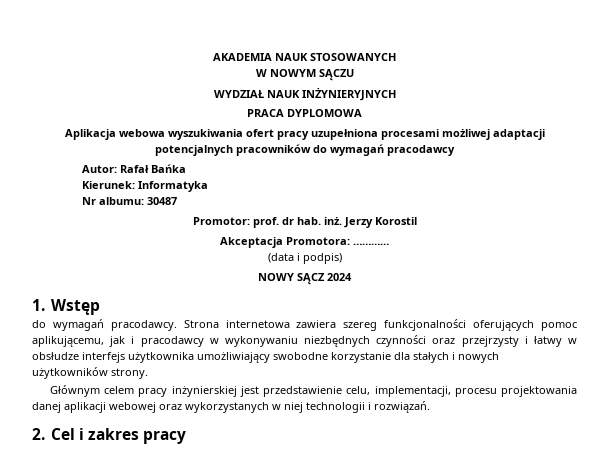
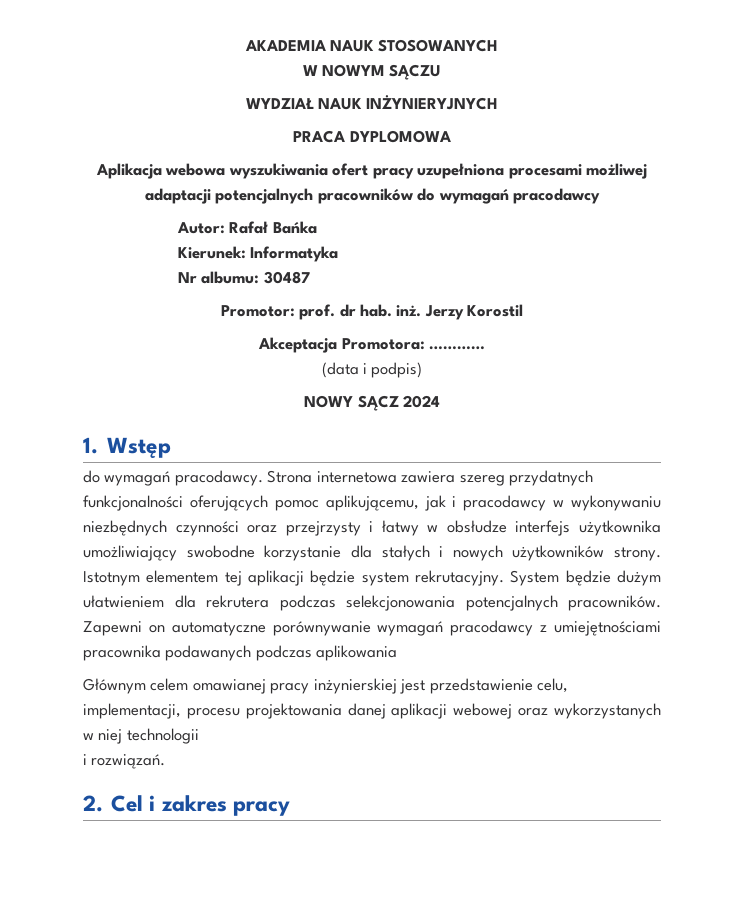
(378, 326) none -> [509,470,594,486] przydatnych
(148, 373) none -> [83,570,661,586] [83,595,661,611] [83,620,662,636] [83,645,398,661] Istotnym elementem tej aplikacji będzie system rekrutacyjny. System będzie dużym ułatwieniem dla rekrutera podczas selekcjonowania potencjalnych pracowników. Zapewni on automatyczne porównywanie wymagań pracodawcy z umiejętnościami pracownika podawanych podczas aplikowania
(135, 390) none -> [192,679,266,694] omawianej
(365, 407) none -> (199, 736) //

